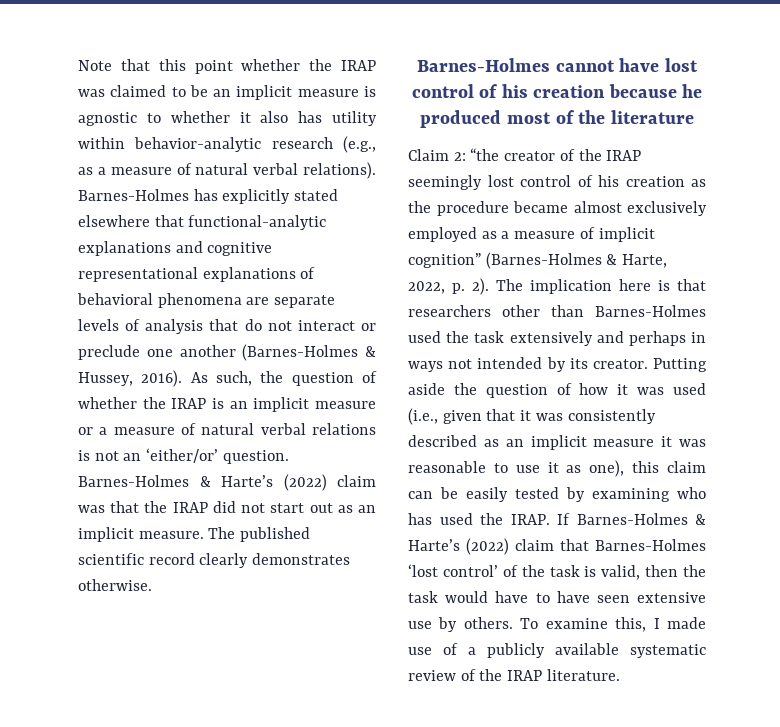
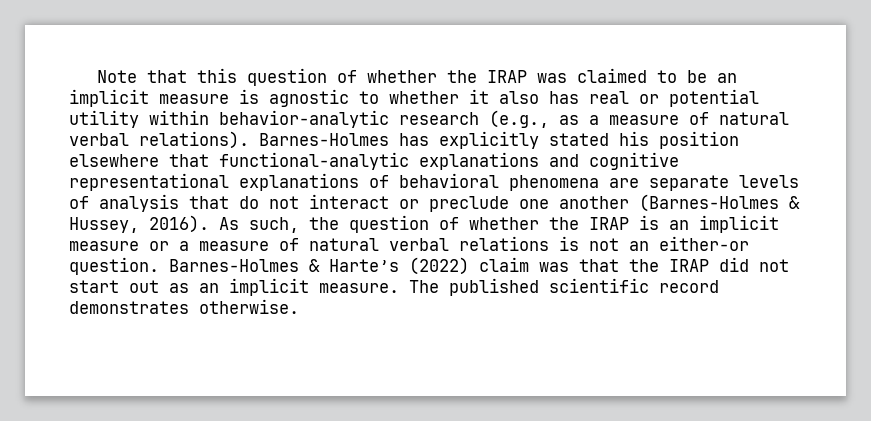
[194,60,233,74] point -> [246,68,357,86] question of
(323, 117) none -> [589,89,759,107] real or potential
(339, 195) none -> [619,131,739,149] his position
[146,448,219,463] ‘either/or’ -> [659,236,749,251] either-or
[199,553,249,568] clearly -> (719, 286) none
[417,58,698,72] [411,84,703,98] [420,110,694,128] [408,148,642,161] [408,175,706,190] [408,201,707,216] [408,227,655,242] [408,252,668,269] [408,278,706,295] [408,305,706,317] [408,331,706,346] [408,357,707,372] [408,383,706,398] [408,408,656,425] [408,435,706,450] [408,460,706,477] [408,487,706,502] [408,513,706,525] [408,538,706,555] [408,564,706,580] [408,591,706,603] [408,617,706,632] [408,643,706,658] [408,669,620,681] // Barnes-Holmes cannot have lost control of his creation because he produced most of the literature // Claim 2: “the creator of the IRAP seemingly lost control of his creation as the procedure became almost exclusively employed as a measure of implicit cognition” (Barnes-Holmes & Harte, 2022, p. 2). The implication here is that researchers other than Barnes-Holmes used the task extensively and perhaps in ways not intended by its creator. Putting aside the question of how it was used (i.e., given that it was consistently described as an implicit measure it was reasonable to use it as one), this claim can be easily tested by examining who has used the IRAP. If Barnes-Holmes & Harte’s (2022) claim that Barnes-Holmes ‘lost control’ of the task is valid, then the task would have to have seen extensive use by others. To examine this, I made use of a publicly available systematic review of the IRAP literature. -> (299, 306) none

